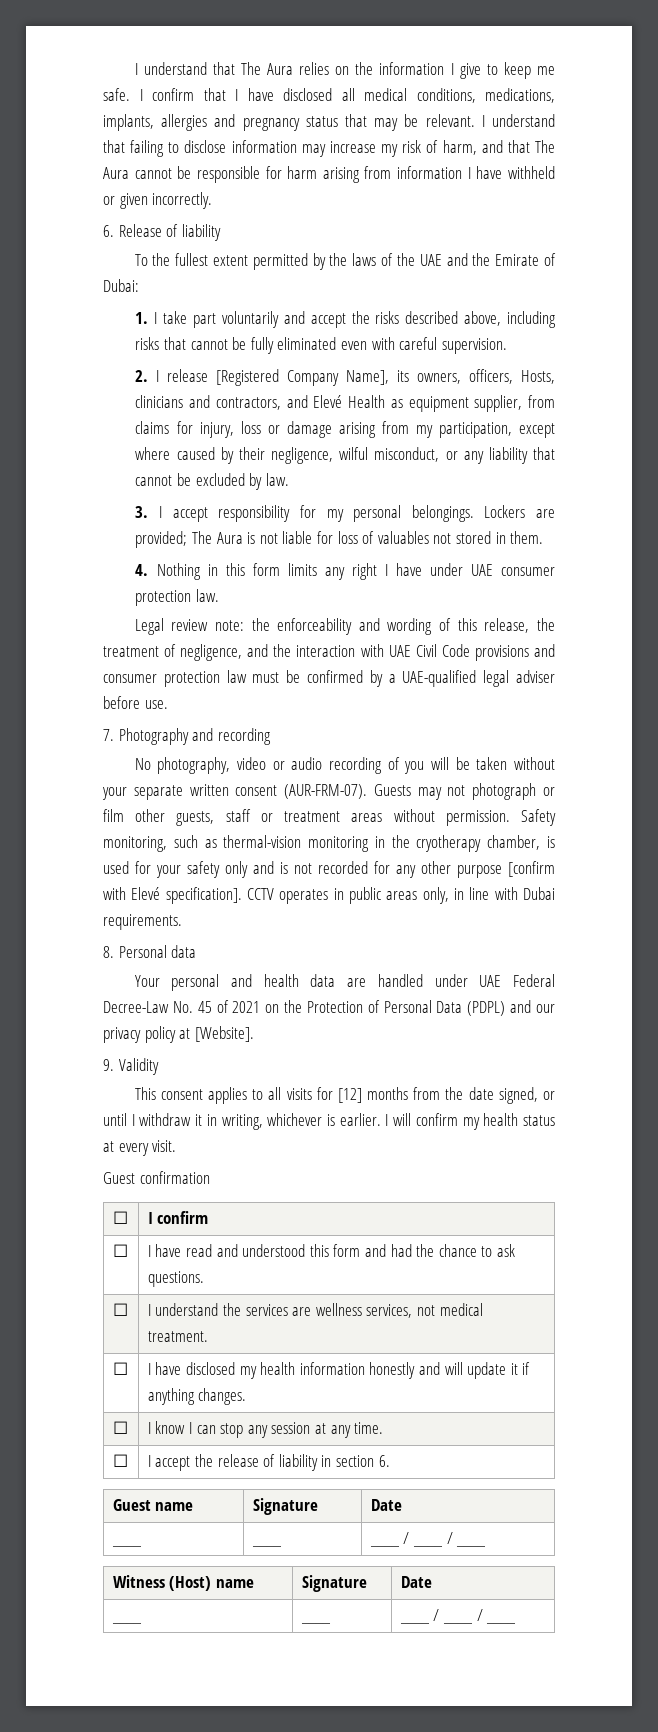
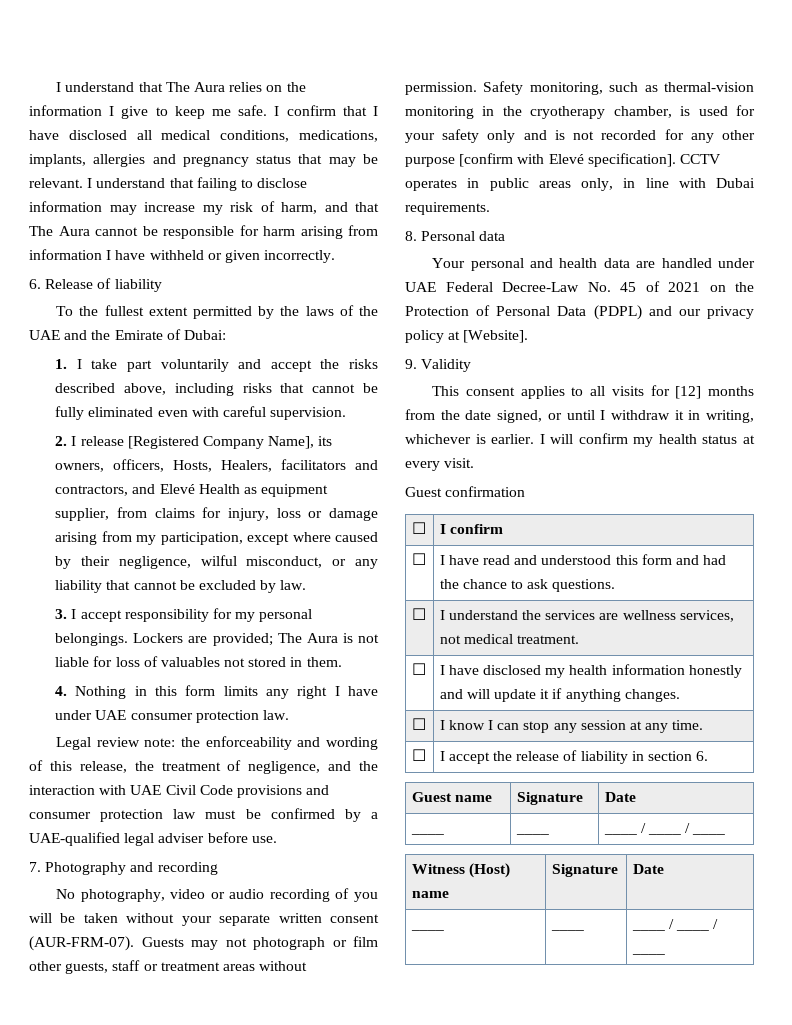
[135,395,184,408] clinicians -> [221,459,347,472] Healers, facilitators

